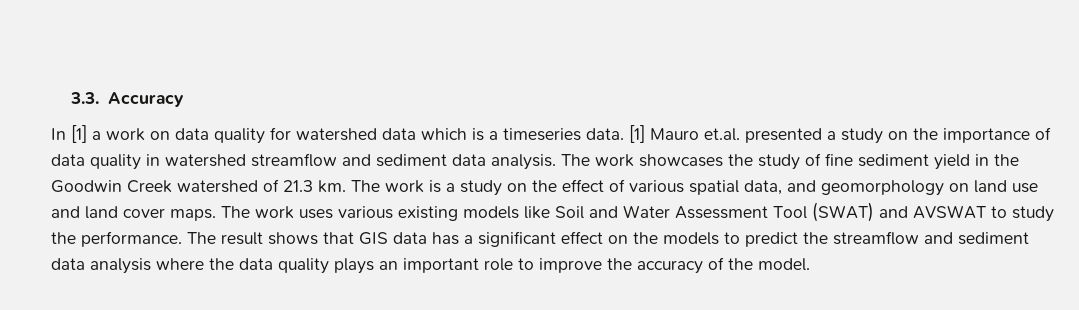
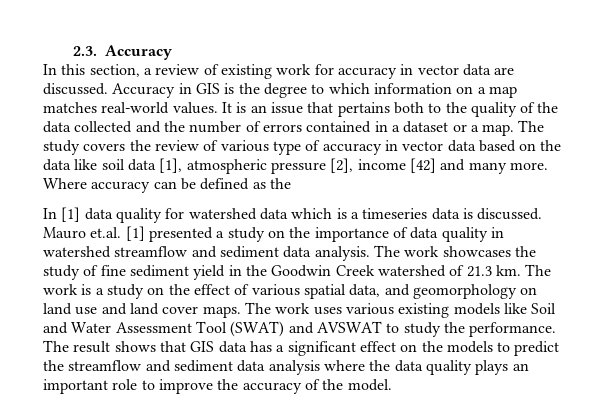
[70,92,184,107] 3.3. Accuracy -> [73,45,173,60] [43,64,515,79] [43,83,517,98] [43,102,559,117] [43,120,545,136] [43,140,562,155] [43,158,548,174] [43,178,291,193] 2.3. Accuracy // In this section, a review of existing work for accuracy in vector data are discussed. Accuracy in GIS is the degree to which information on a map matches real-world values. It is an issue that pertains both to the quality of the data collected and the number of errors contained in a dataset or a map. The study covers the review of various type of accuracy in vector data based on the data like soil data [1], atmospheric pressure [2], income [42] and many more. Where accuracy can be defined as the
[92,128,170,141] a work on -> (81, 214) none
[586,125,645,143] data. [1] -> [431,208,543,220] data is discussed.
(740, 134) none -> [125,226,145,241] [1]

